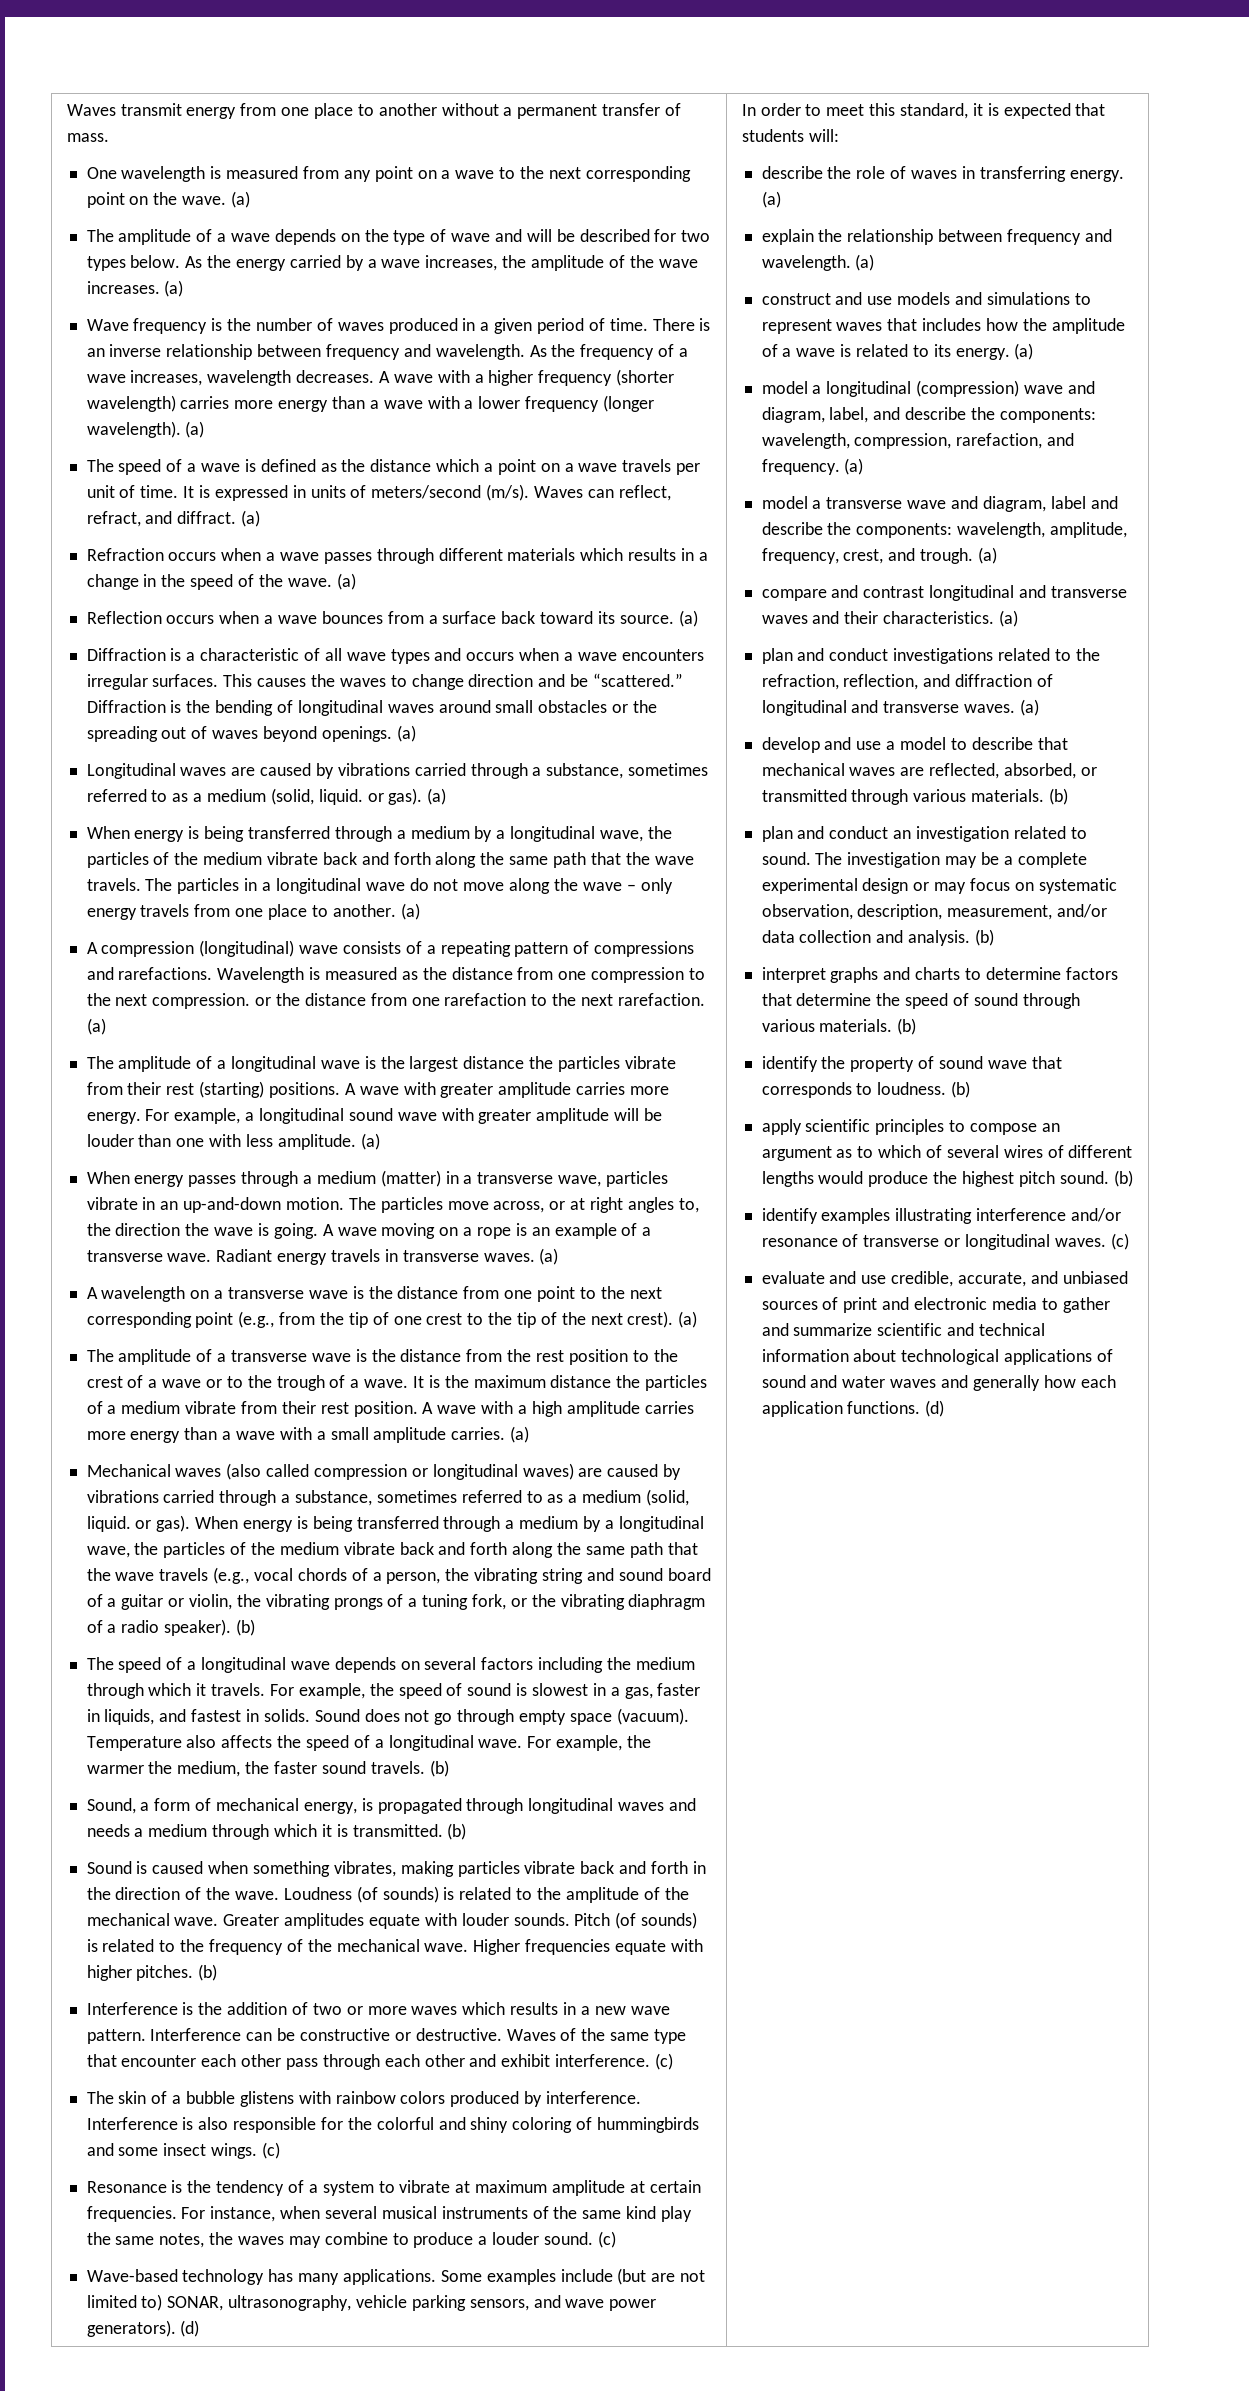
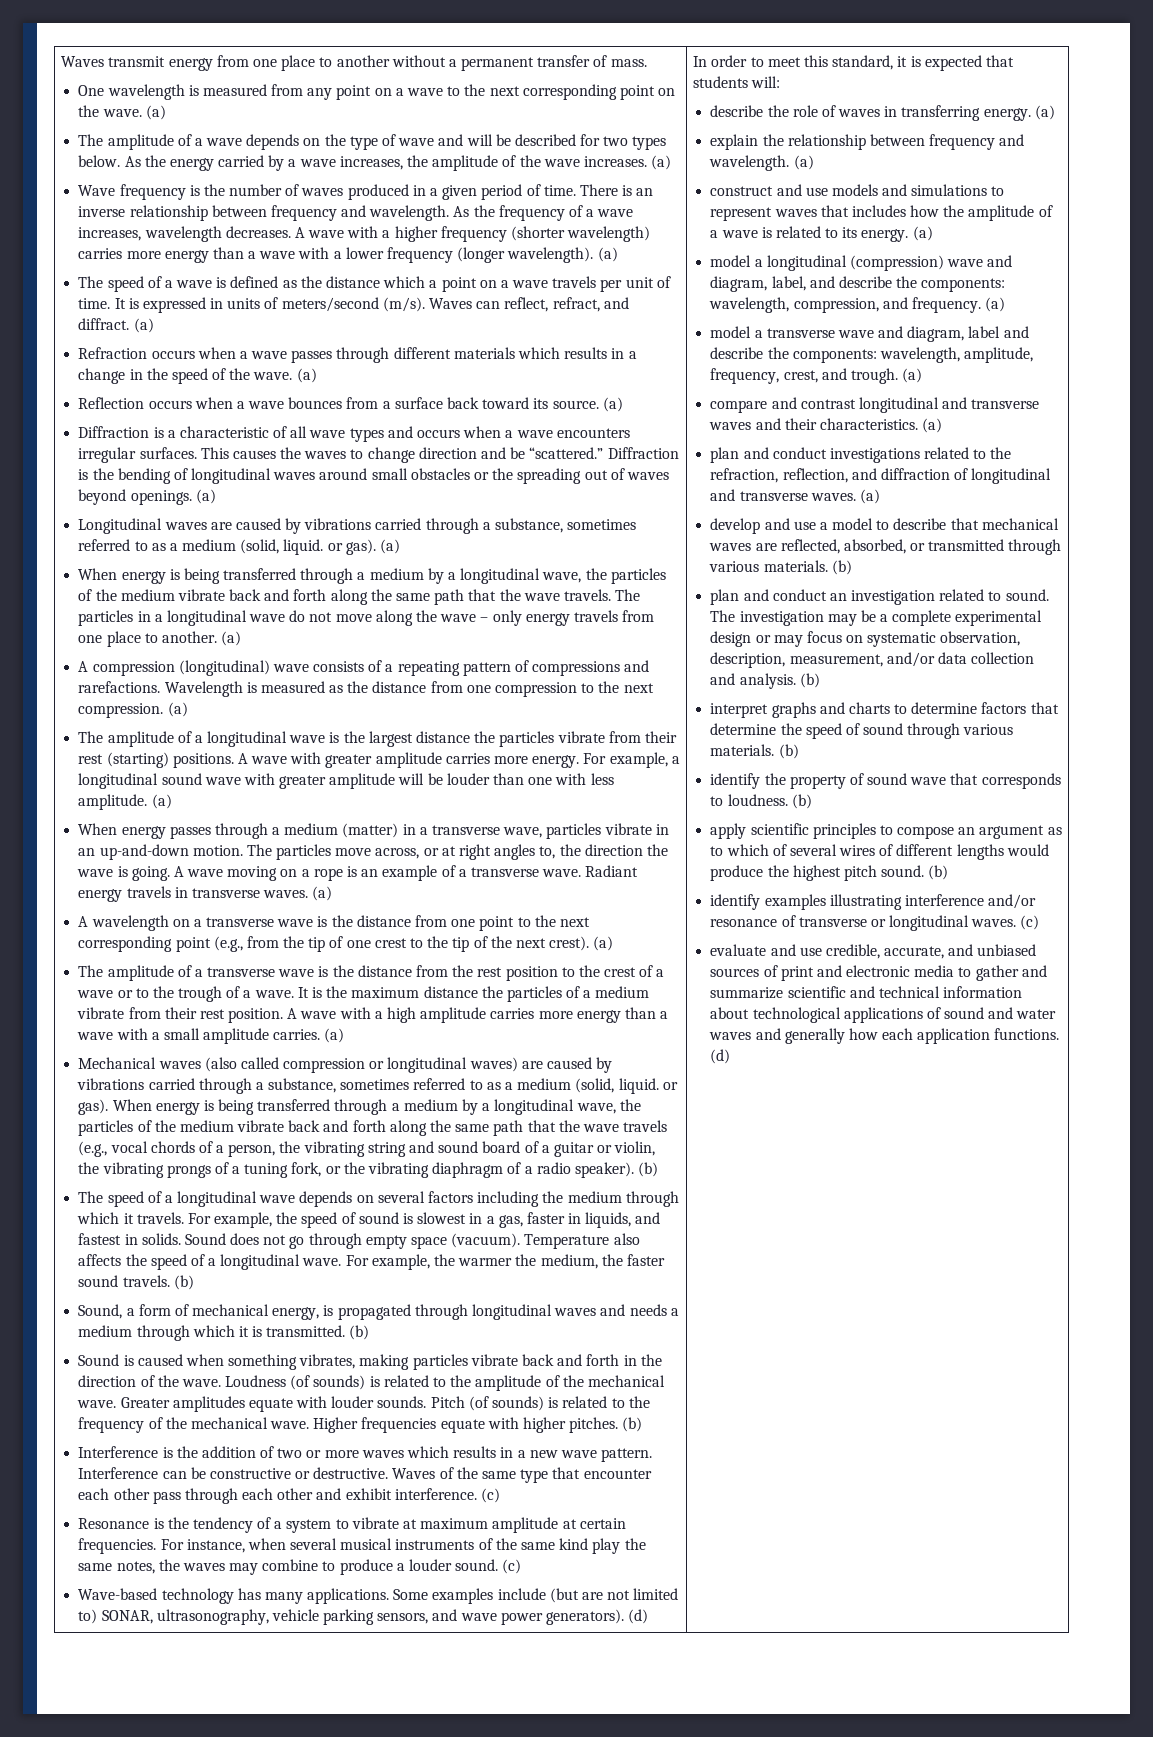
[255,993,705,1006] or the distance from one rarefaction to the next rarefaction. -> (164, 710) none
[86,2091,641,2107] [86,2117,699,2133] [86,2142,280,2159] // The skin of a bubble glistens with rainbow colors produced by interference. Interference is also responsible for the colorful and shiny coloring of hummingbirds and some insect wings. (c) -> (500, 1495) none
[956,433,1043,449] rarefaction, -> (879, 305) none

